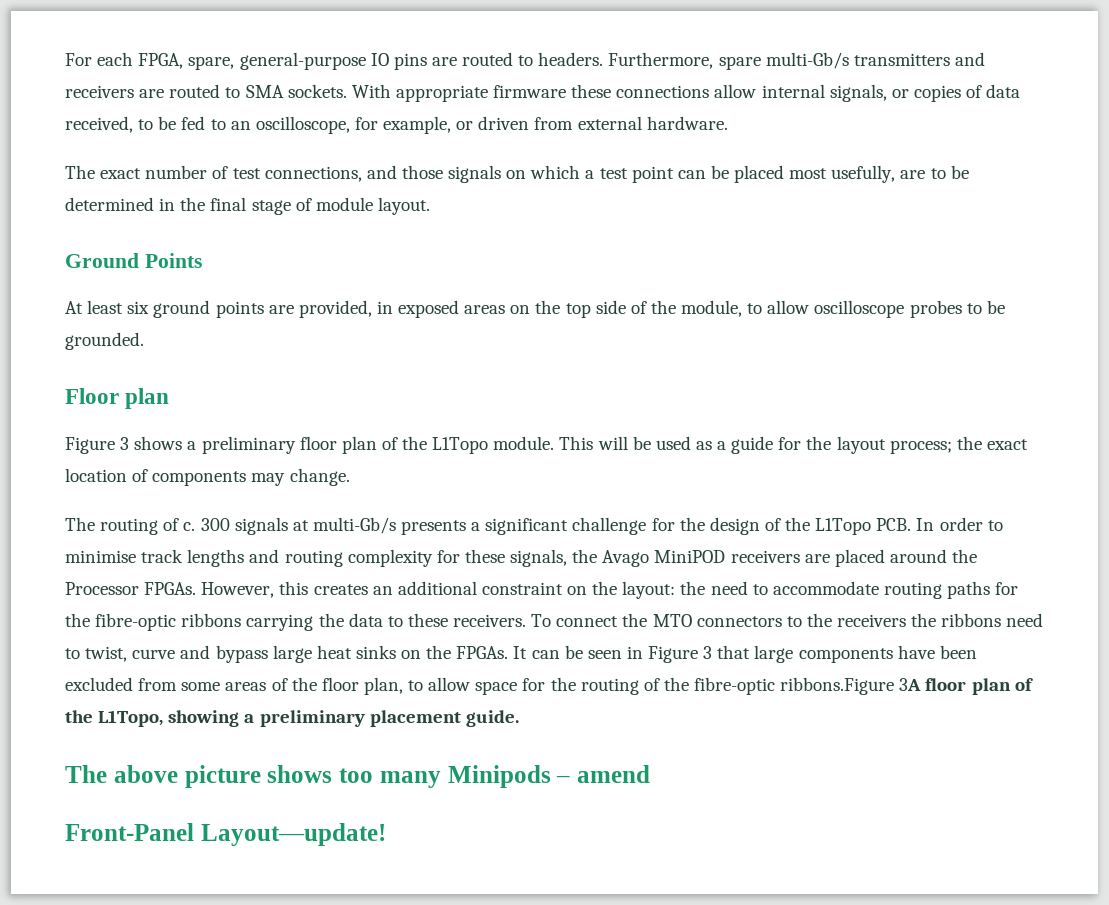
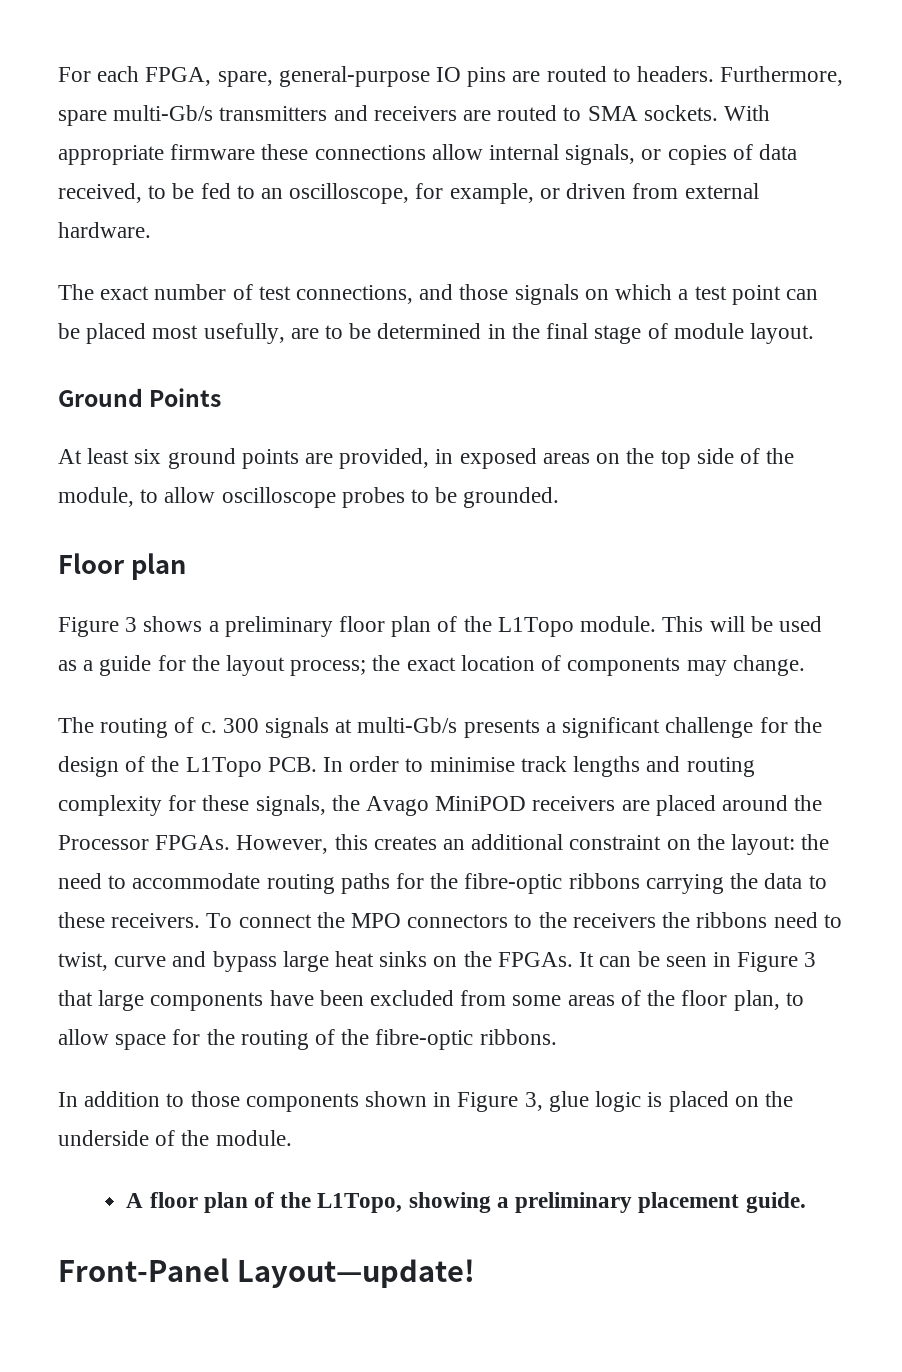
[652,614,692,627] MTO -> [351,913,402,928] MPO
[780,677,922,695] ribbons.Figure 3A -> [479,1029,557,1045] [58,1091,793,1112] [58,1130,292,1146] [126,1193,144,1208] ribbons. // In addition to those components shown in Figure 3, glue logic is placed on the underside of the module. // A
[65,765,650,788] // The above picture shows too many Minipods – amend -> (806, 1202) none

